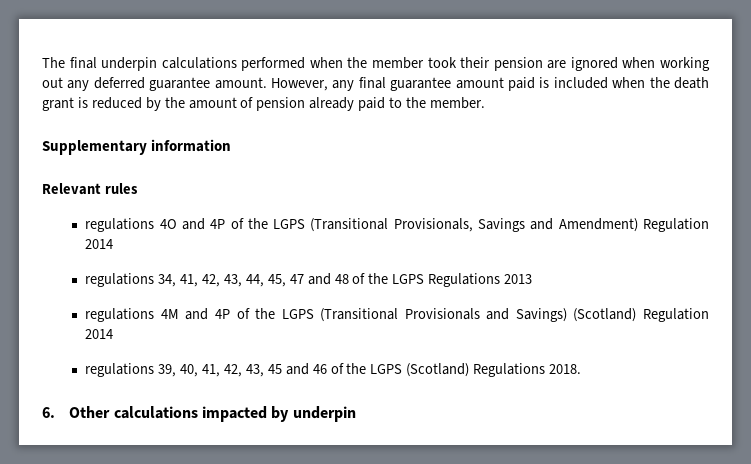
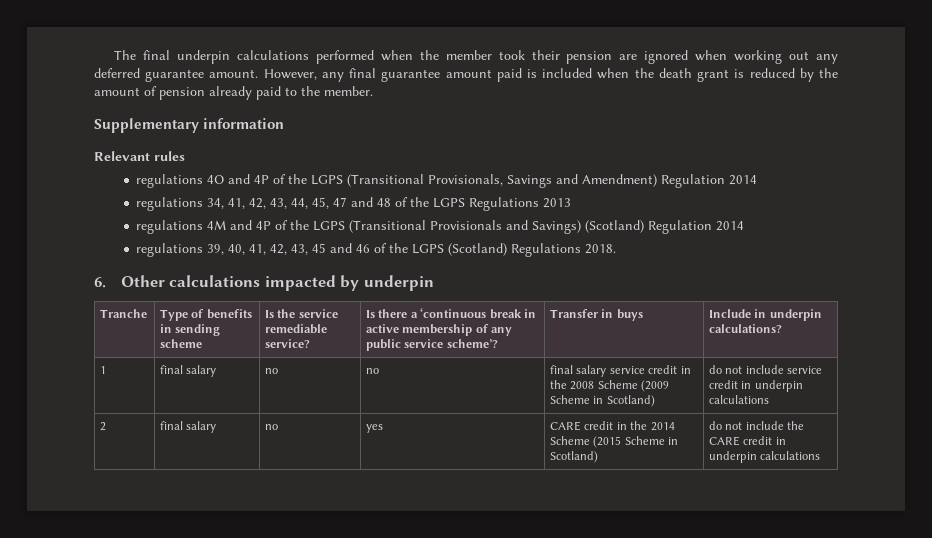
(356, 414) none -> [100,309,148,318] [160,309,252,321] [160,324,221,336] [160,339,203,348] [265,309,338,318] [265,324,328,334] [265,339,311,348] [366,308,536,319] [366,324,513,336] [366,339,498,351] [550,309,643,321] [709,309,822,321] [709,324,783,333] [100,366,107,374] [160,365,217,377] [265,368,279,374] [366,368,380,374] [550,365,691,377] [550,380,670,392] [550,395,655,407] [709,365,823,374] [709,380,803,392] [709,395,770,404] [100,422,107,431] [160,421,217,433] [265,424,279,430] [366,424,384,433] [550,421,675,431] [550,436,679,448] [550,451,599,463] [709,421,805,430] [709,436,786,446] [709,451,821,463] // Tranche | Type of benefits in sending scheme | Is the service remediable service? | Is there a ‘continuous break in active membership of any public service scheme’? | Transfer in buys | Include in underpin calculations? // 1 | final salary | no | no | final salary service credit in the 2008 Scheme (2009 Scheme in Scotland) | do not include service credit in underpin calculations // 2 | final salary | no | yes | CARE credit in the 2014 Scheme (2015 Scheme in Scotland) | do not include the CARE credit in underpin calculations

